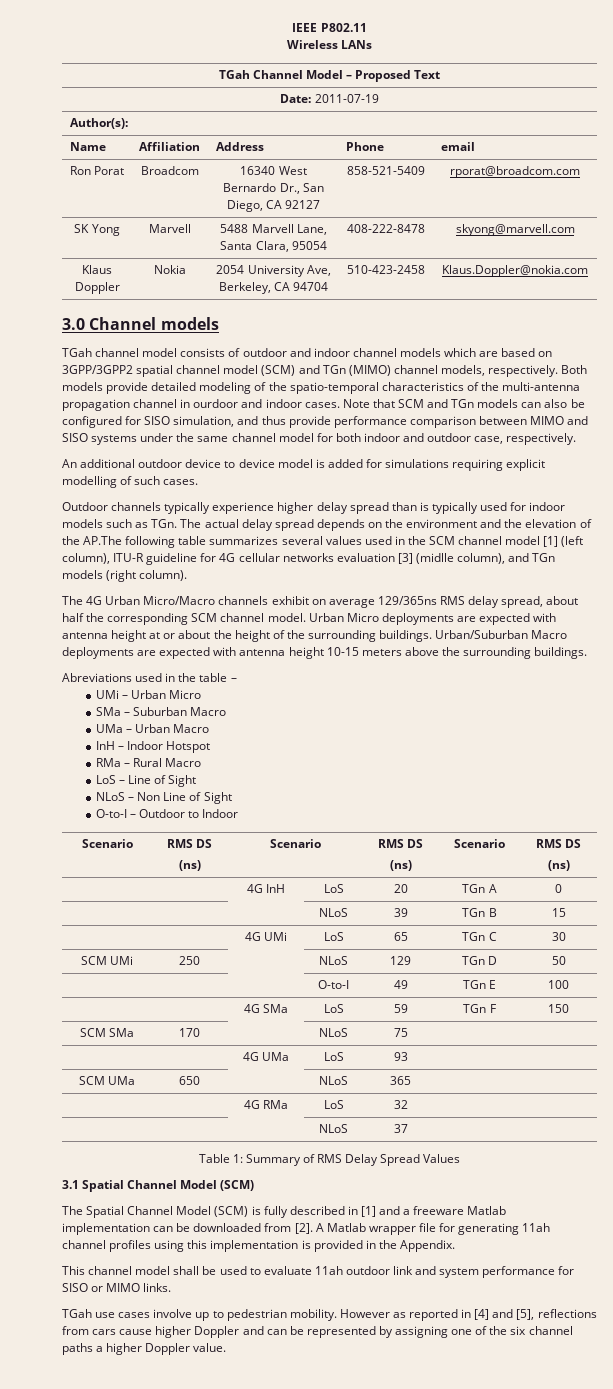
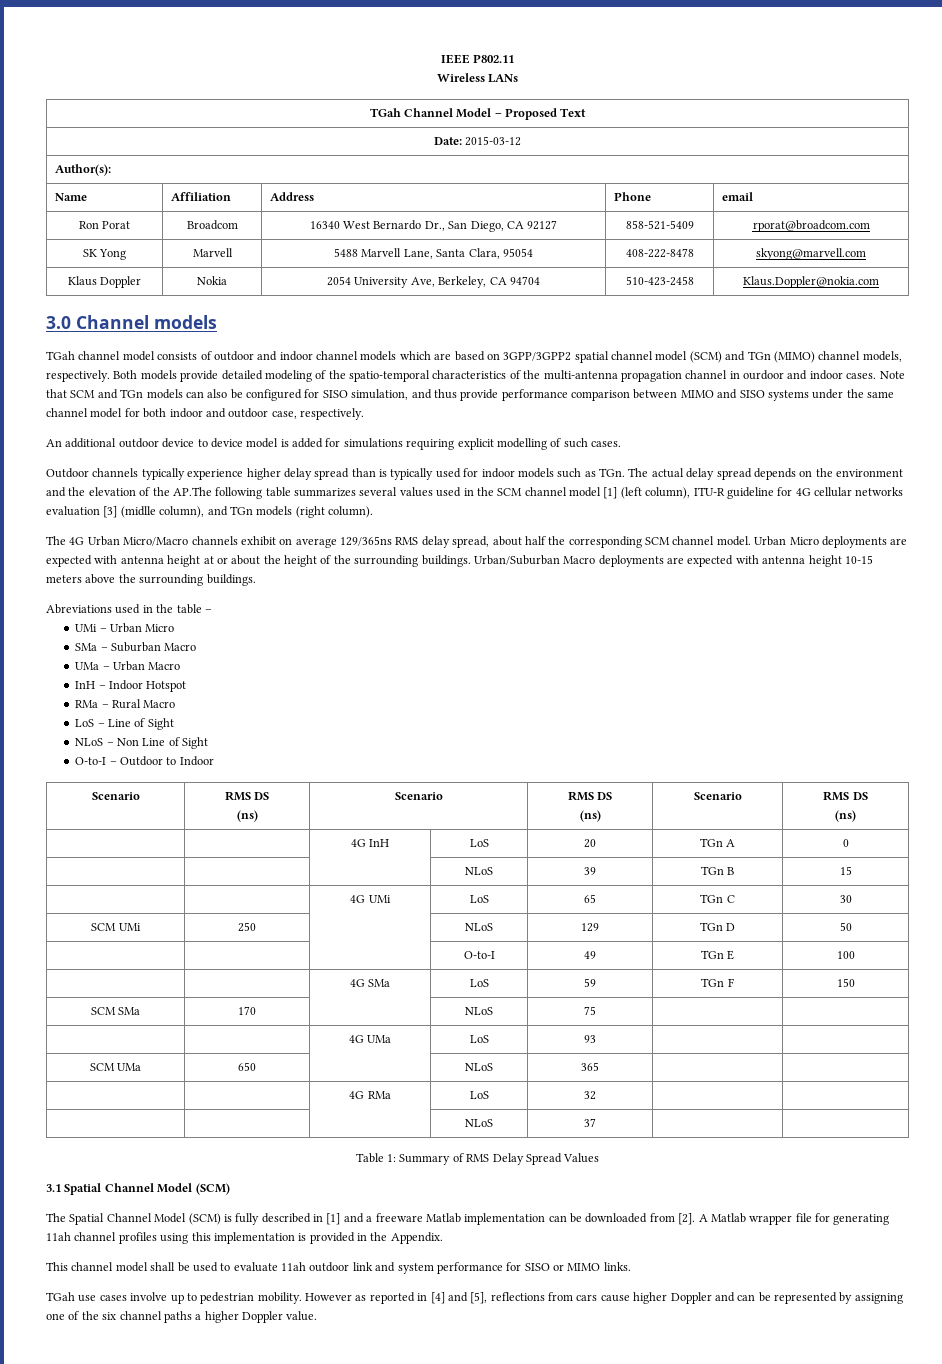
[314,94,379,103] 2011-07-19 -> [465,136,522,146] 2015-03-12

